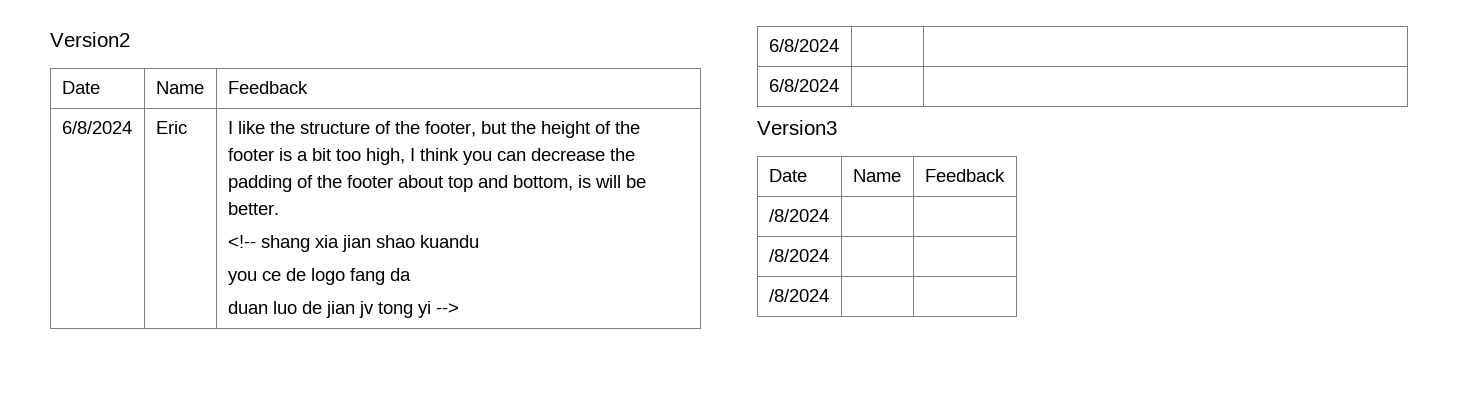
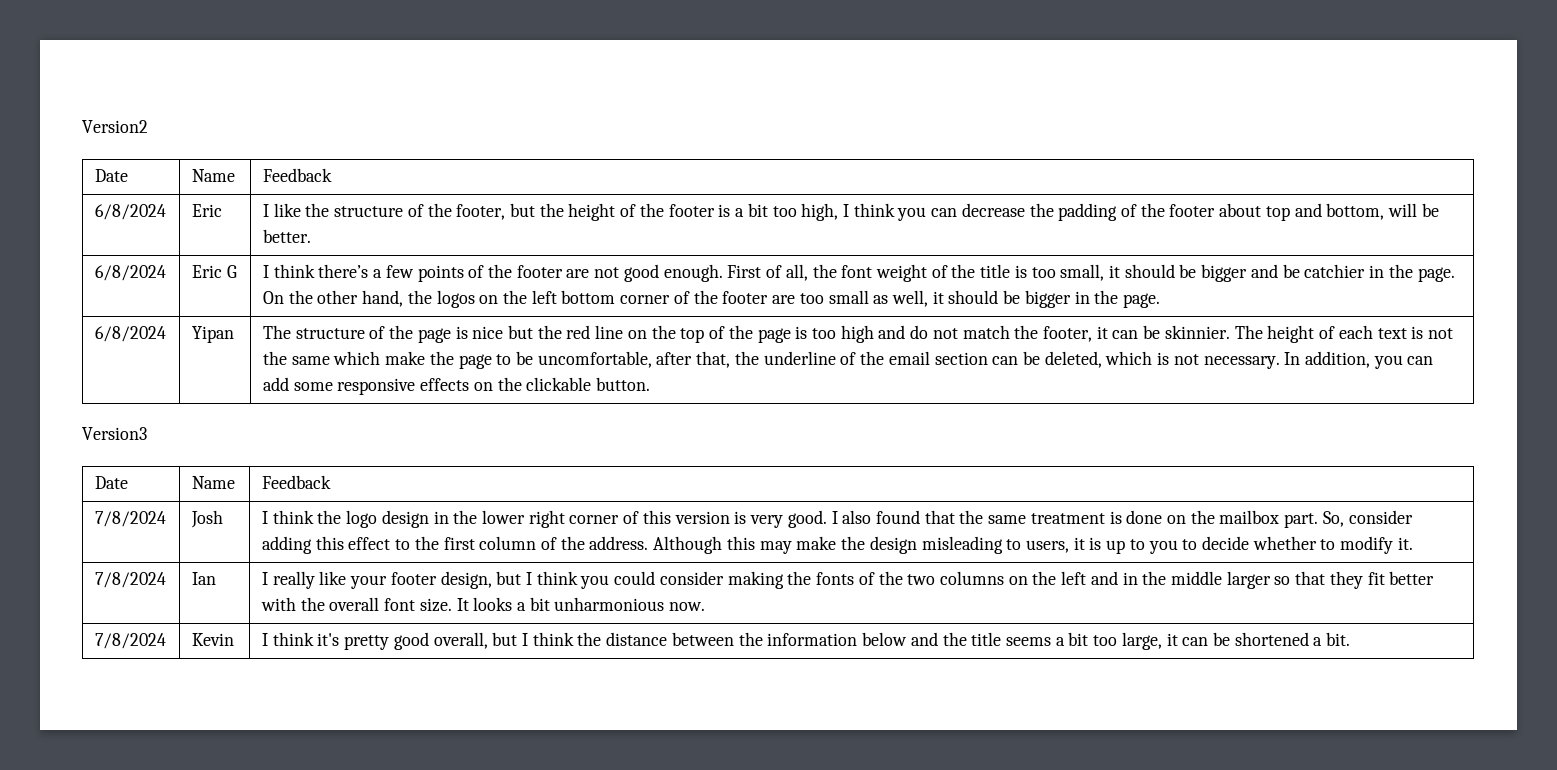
[577,175,591,188] is -> (1385, 211) none
[227,235,479,252] [227,268,411,285] [227,301,459,318] [768,39,839,52] [768,79,839,92] [757,120,837,135] [768,169,807,182] [852,169,901,182] [924,169,1005,182] [768,209,829,222] [768,249,829,262] [768,289,829,302] // <!-- shang xia jian shao kuandu // you ce de logo fang da // duan luo de jian jv tong yi --> // 6/8/2024 | | // 6/8/2024 | | // Version3 // Date | Name | Feedback // /8/2024 | | // /8/2024 | | // /8/2024 | | -> [94,265,166,281] [191,265,237,278] [262,264,1455,282] [262,290,1161,308] [94,326,166,342] [191,326,234,343] [262,325,1454,343] [262,351,1434,369] [262,377,650,395] [82,427,147,440] [94,476,128,489] [191,476,235,489] [261,475,331,489] [94,511,166,527] [190,510,223,528] [261,510,1413,528] [261,536,1413,554] [94,572,166,588] [191,572,216,585] [261,571,1435,589] [260,597,706,612] [94,633,166,649] [191,633,234,646] [261,632,1351,650] // 6/8/2024 | Eric G | I think there’s a few points of the footer are not good enough. First of all, the font weight of the title is too small, it should be bigger and be catchier in the page. On the other hand, the logos on the left bottom corner of the footer are too small as well, it should be bigger in the page. // 6/8/2024 | Yipan | The structure of the page is nice but the red line on the top of the page is too high and do not match the footer, it can be skinnier. The height of each text is not the same which make the page to be uncomfortable, after that, the underline of the email section can be deleted, which is not necessary. In addition, you can add some responsive effects on the clickable button. // Version3 // Date | Name | Feedback // 7/8/2024 | Josh | I think the logo design in the lower right corner of this version is very good. I also found that the same treatment is done on the mailbox part. So, consider adding this effect to the first column of the address. Although this may make the design misleading to users, it is up to you to decide whether to modify it. // 7/8/2024 | Ian | I really like your footer design, but I think you could consider making the fonts of the two columns on the left and in the middle larger so that they fit better with the overall font size. It looks a bit unharmonious now. // 7/8/2024 | Kevin | I think it's pretty good overall, but I think the distance between the information below and the title seems a bit too large, it can be shortened a bit.

